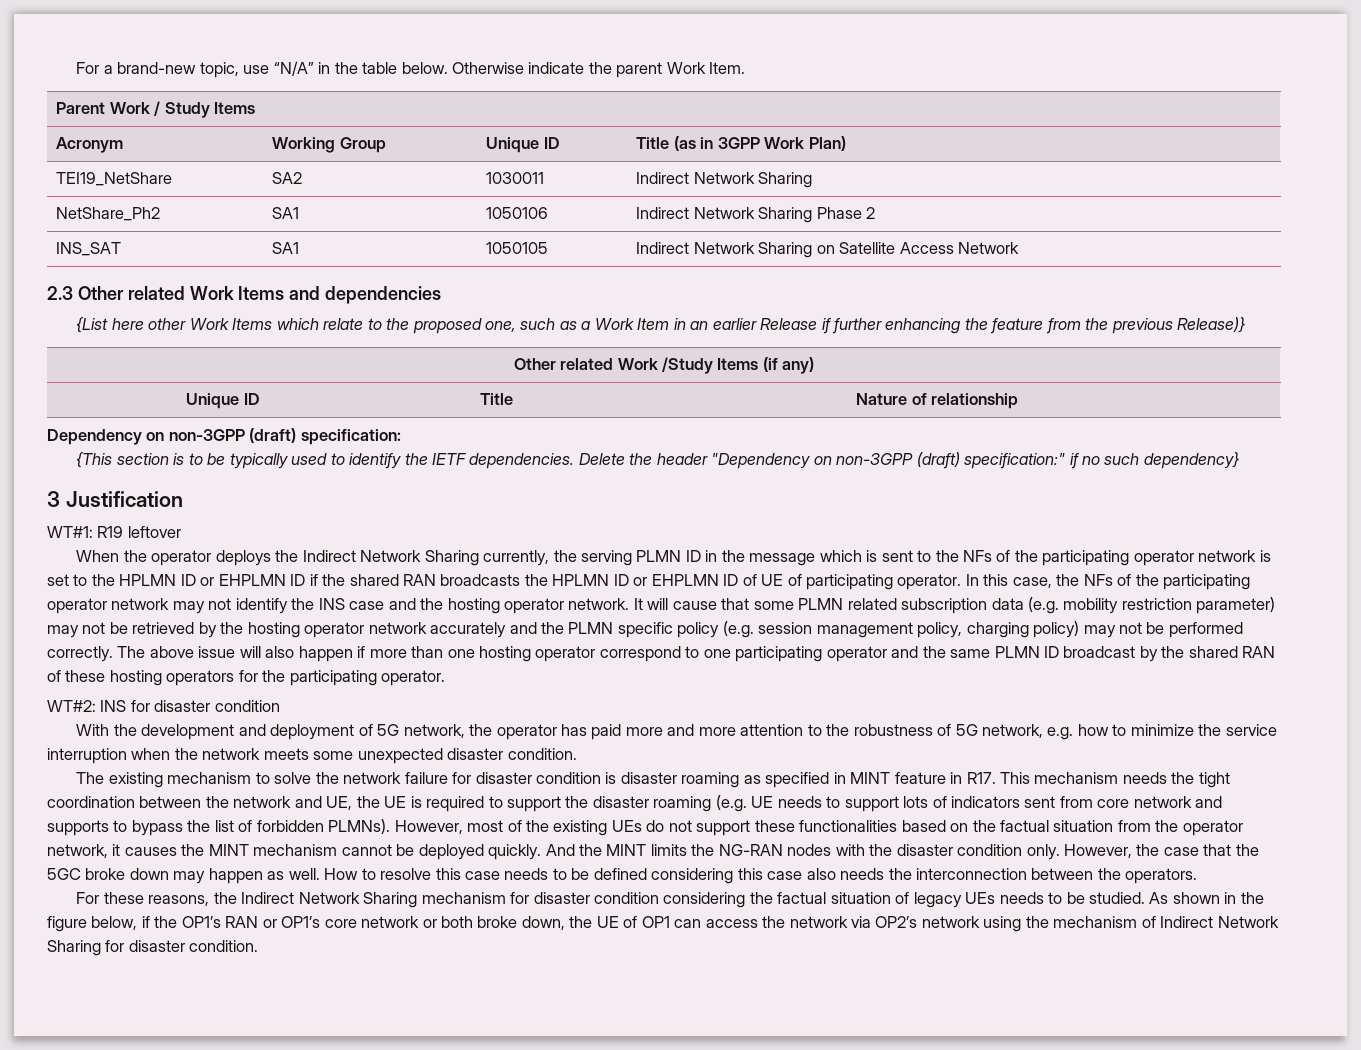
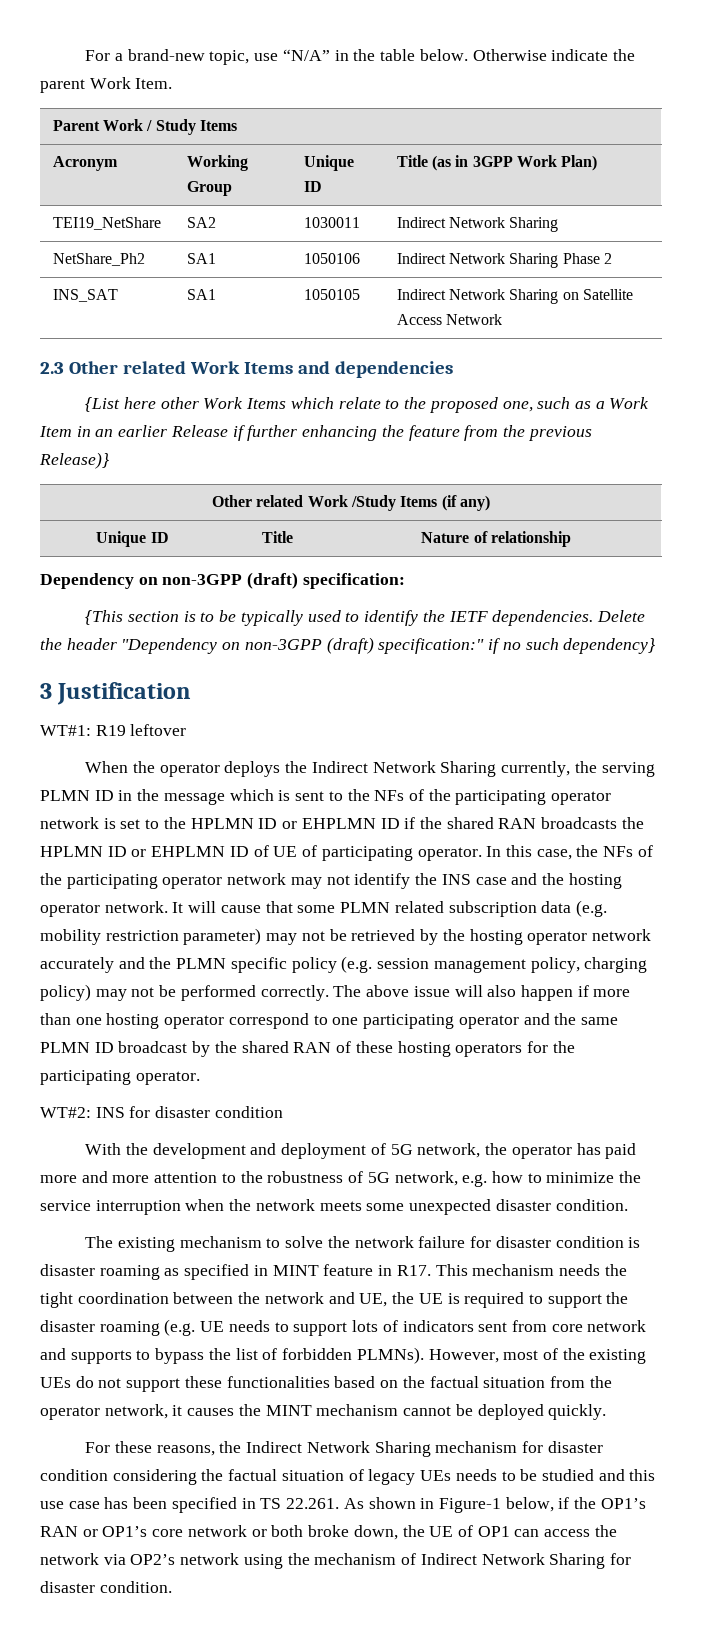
[545,844,1259,860] [47,868,1198,884] And the MINT limits the NG-RAN nodes with the disaster condition only. However, the case that the 5GC broke down may happen as well. How to resolve this case needs to be defined considering this case also needs the interconnection between the operators. -> (607, 1412) none
[1089,892,1146,904] studied. -> [541,1469,656,1481] [40,1497,340,1513] studied and this use case has been specified in TS 22.261.
[1240,892,1264,904] [47,916,87,932] the figure -> [438,1498,501,1513] Figure-1

